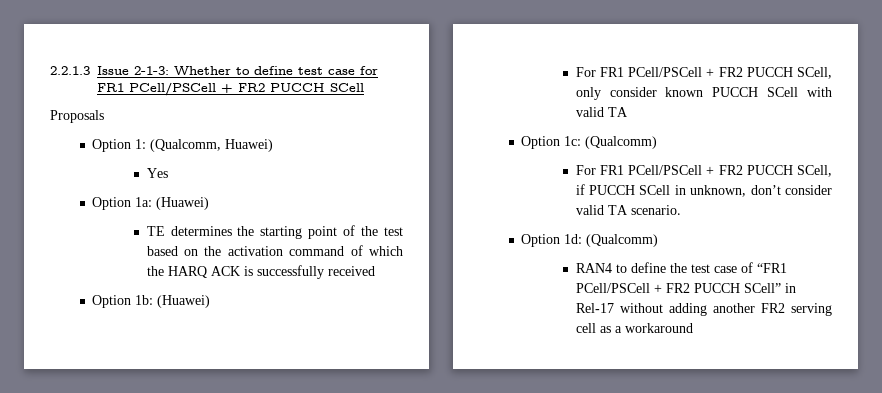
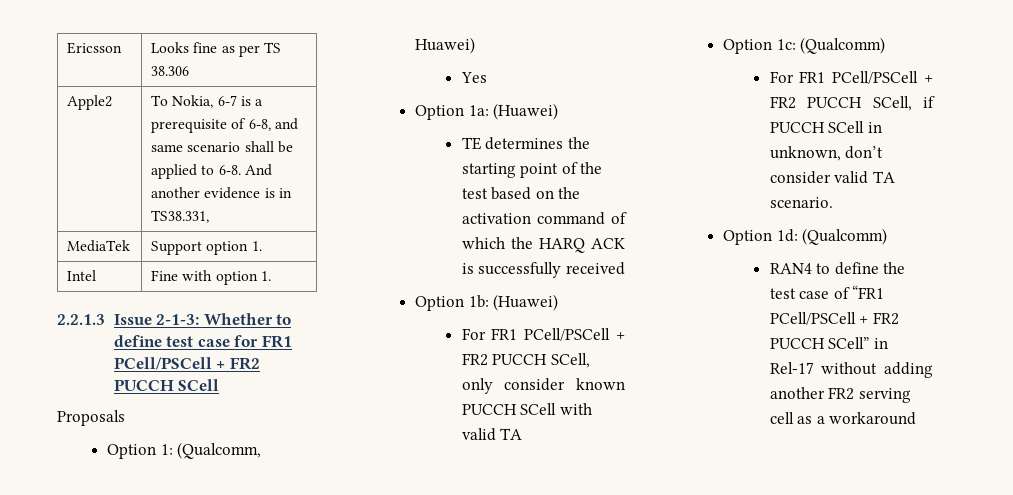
(50, 70) none -> [67,42,123,54] [151,42,281,57] [151,66,190,76] [67,95,113,110] [151,95,263,108] [151,118,298,133] [151,141,293,153] [151,164,272,179] [151,187,292,199] [151,210,210,223] [67,240,131,252] [151,241,262,255] [67,270,97,281] [151,270,271,285] Ericsson | Looks fine as per TS 38.306 // Apple2 | To Nokia, 6-7 is a prerequisite of 6-8, and same scenario shall be applied to 6-8. And another evidence is in TS38.331, // MediaTek | Support option 1. // Intel | Fine with option 1. //

